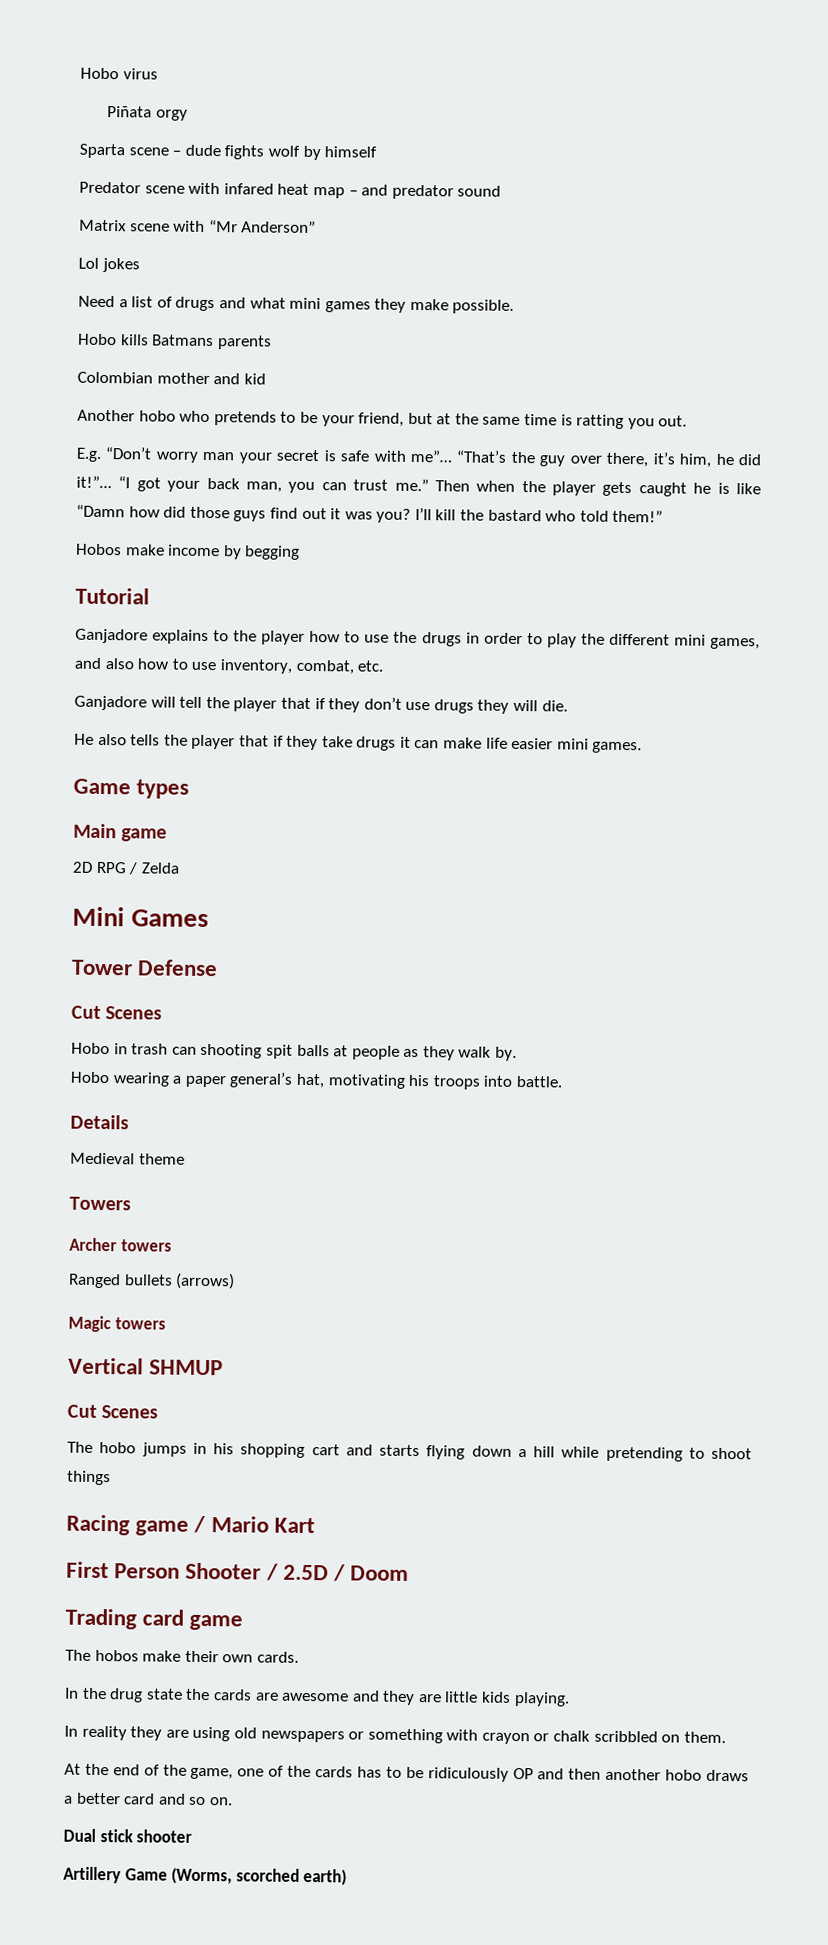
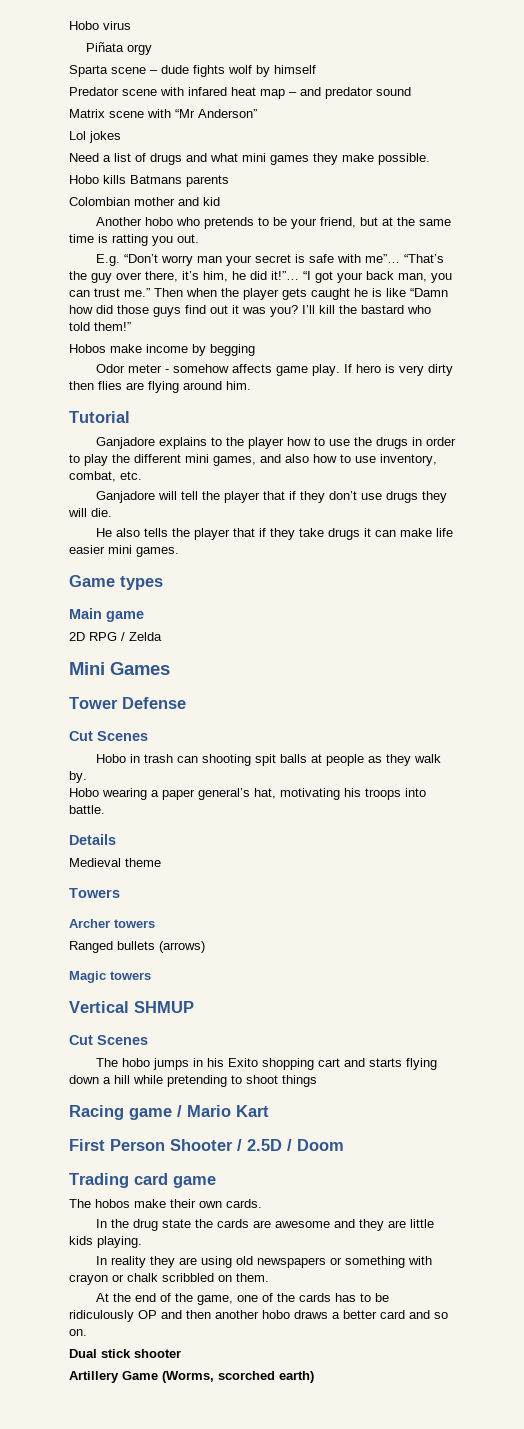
(301, 552) none -> [95,364,453,376] [69,381,251,393] // Odor meter - somehow affects game play. If hero is very dirty then flies are flying around him.
(234, 1449) none -> [227,1058,258,1067] Exito

